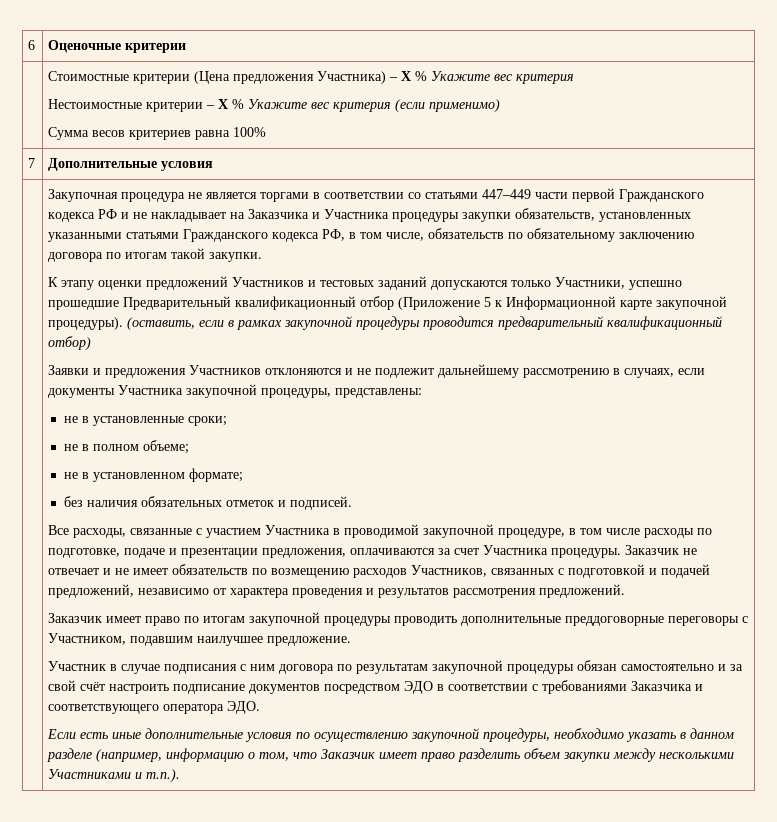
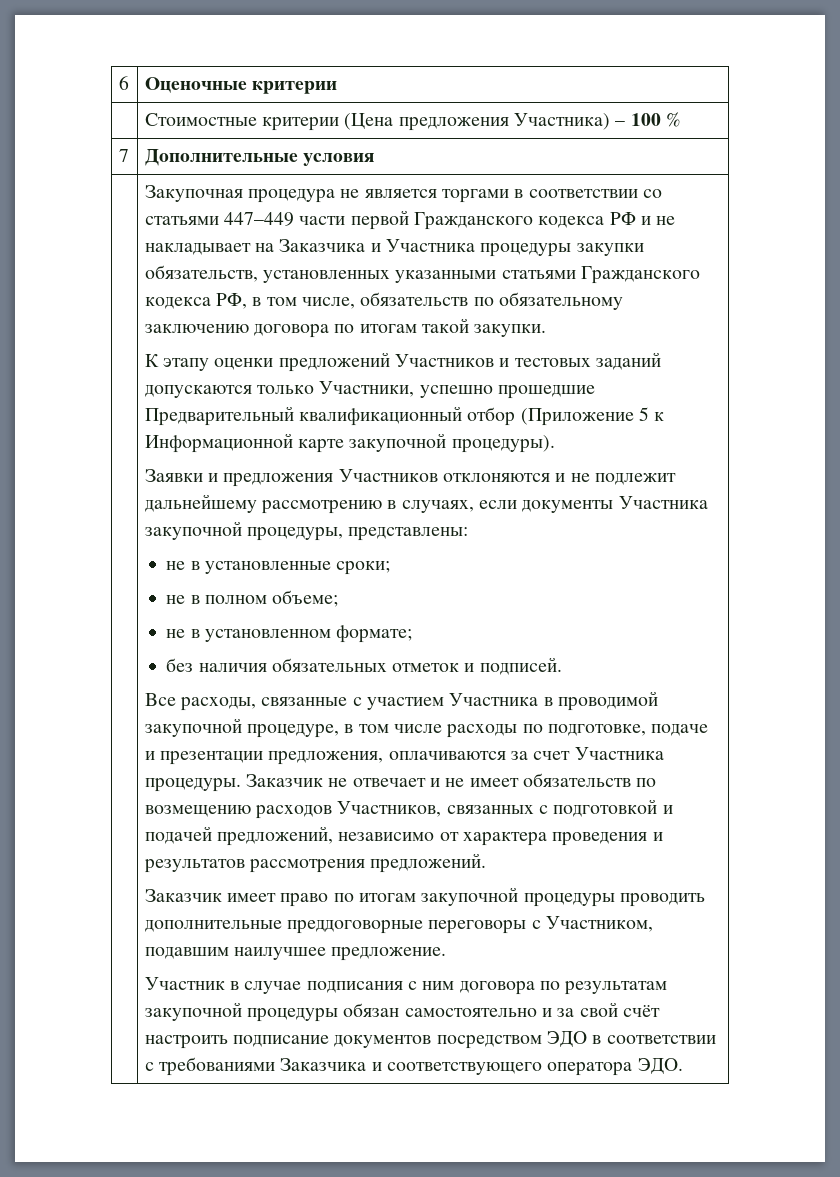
[401,71,575,84] [48,99,501,112] [48,127,267,140] Х % Укажите вес критерия // Нестоимостные критерии – Х % Укажите вес критерия (если применимо) // Сумма весов критериев равна 100% -> [630,112,681,127] 100 %
[127,316,723,330] [48,336,92,350] (оставить, если в рамках закупочной процедуры проводится предварительный квалификационный отбор) -> (555, 444) none
[47,728,735,742] [47,748,735,762] [48,769,181,782] // Если есть иные дополнительные условия по осуществлению закупочной процедуры, необходимо указать в данном разделе (например, информацию о том, что Заказчик имеет право разделить объем закупки между несколькими Участниками и т.п.). -> (683, 1066) none

